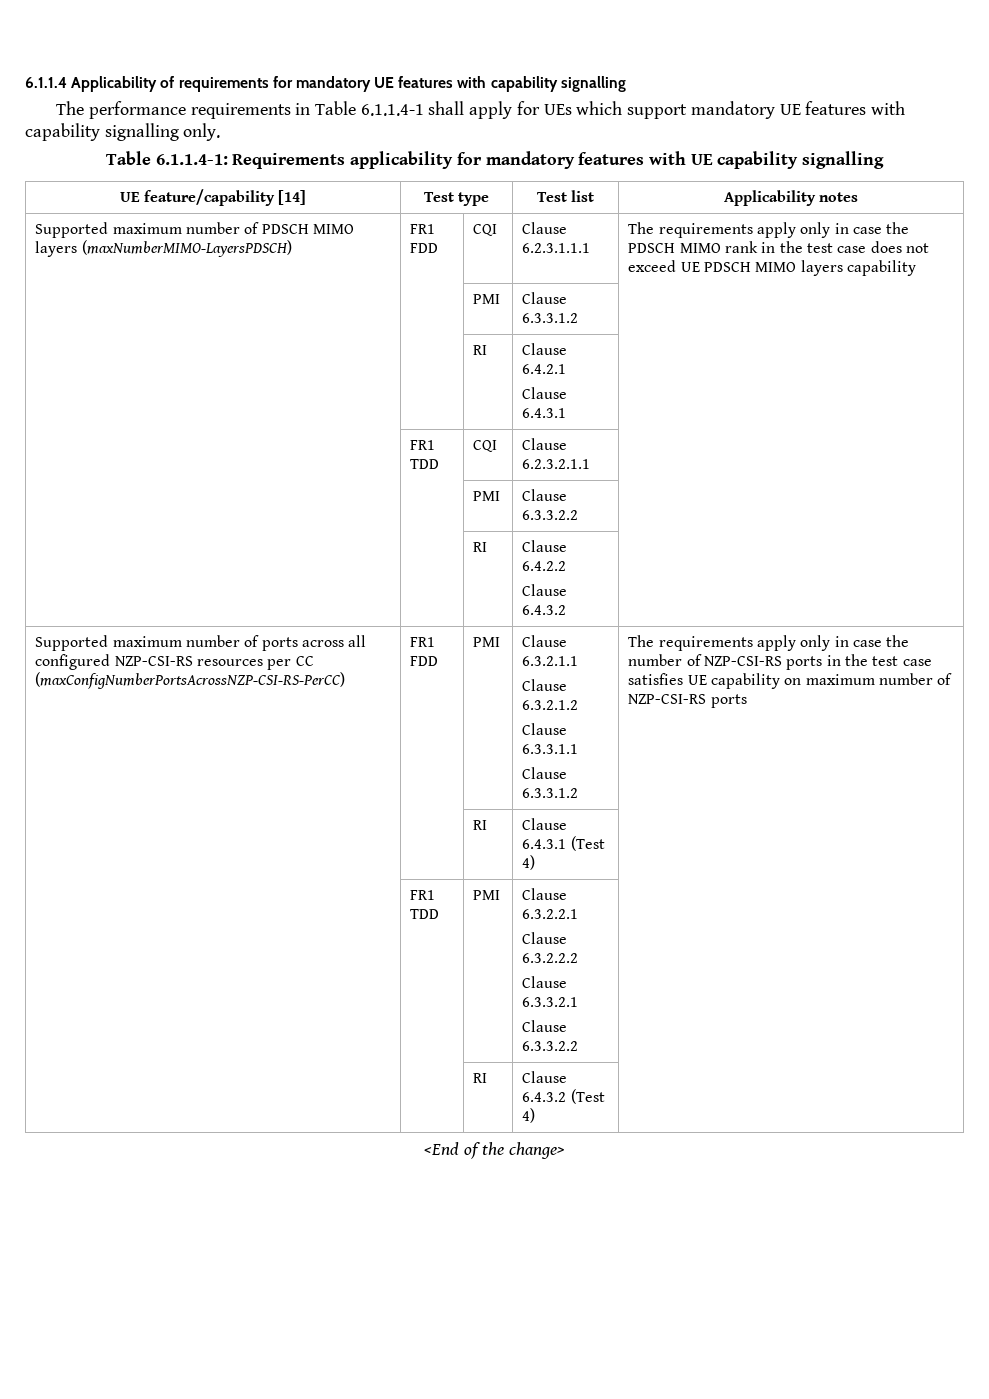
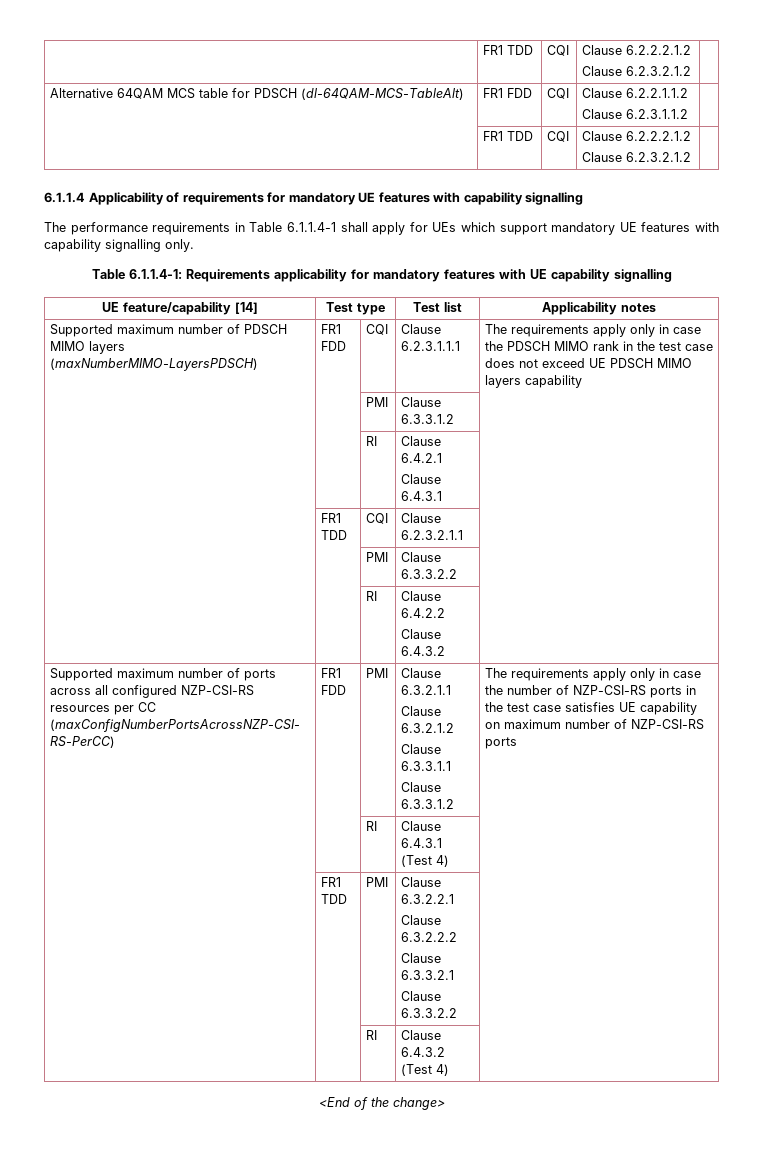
(25, 82) none -> [482,45,533,55] [546,45,569,56] [581,45,691,55] [581,66,691,76] [49,88,464,100] [482,88,532,98] [546,88,569,99] [581,88,688,98] [581,109,688,119] [482,131,533,141] [546,131,569,142] [581,131,691,141] [581,152,691,162] | FR1 TDD | CQI | Clause 6.2.2.2.1.2 // Clause 6.2.3.2.1.2 | // Alternative 64QAM MCS table for PDSCH (dl-64QAM-MCS-TableAlt) | FR1 FDD | CQI | Clause 6.2.2.1.1.2 // Clause 6.2.3.1.1.2 | // | FR1 TDD | CQI | Clause 6.2.2.2.1.2 // Clause 6.2.3.2.1.2 | //

